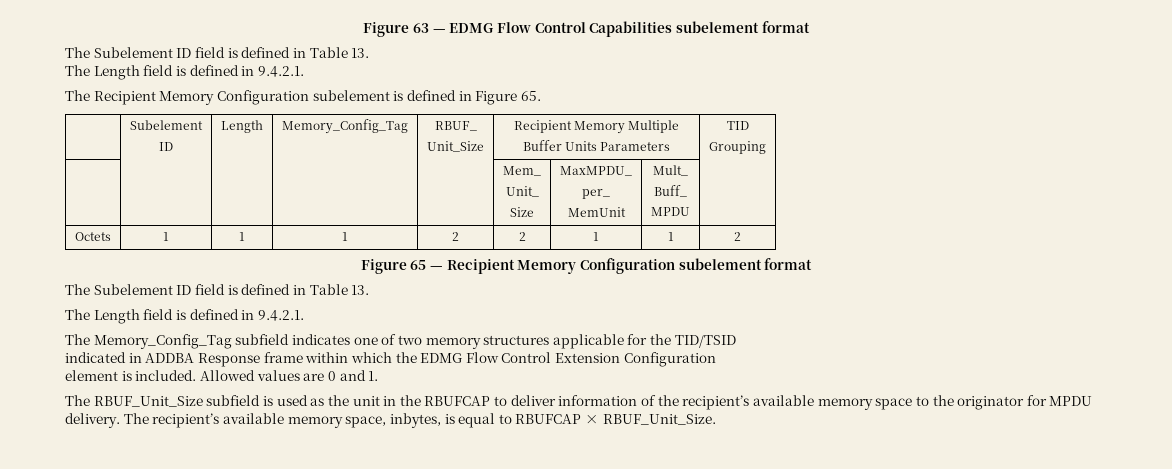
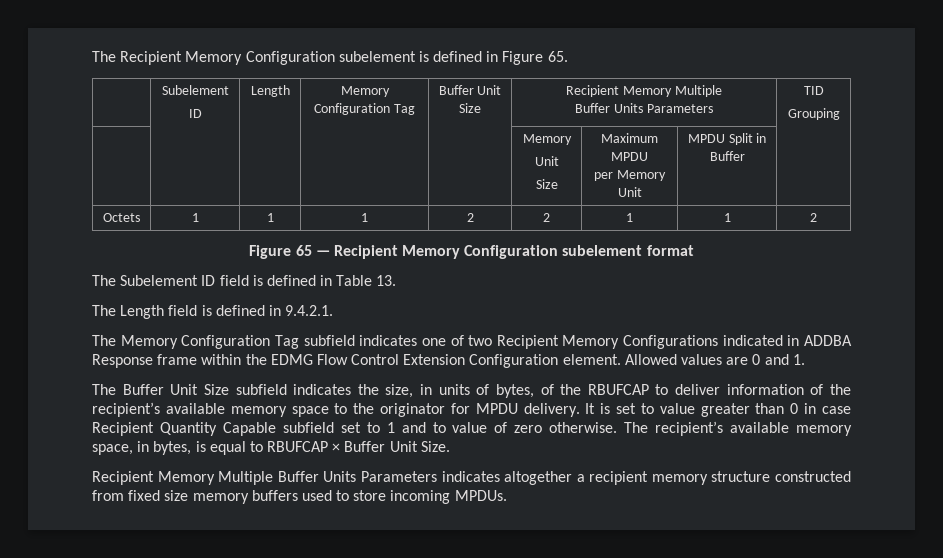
[363,21,810,37] [65,47,370,58] [65,65,304,80] Figure 63 — EDMG Flow Control Capabilities subelement format // The Subelement ID field is defined in Table 13. // The Length field is defined in 9.4.2.1. // -> (92, 56) none
[282,119,408,134] [434,121,477,131] [427,141,484,152] Memory_Config_Tag | RBUF_ // Unit_Size -> [340,86,390,97] [314,103,415,115] [438,85,502,95] [459,103,481,113] Memory Configuration Tag | Buffer Unit Size
[503,166,541,176] [505,186,539,197] [510,207,534,217] [560,166,632,176] [582,189,610,199] [567,207,626,217] [653,165,688,176] [654,185,687,197] [651,207,690,216] Mem_ // Unit_ // Size | MaxMPDU_ // per_ // MemUnit | Mult_ // Buff_ // MPDU -> [522,134,572,145] [534,156,559,166] [535,179,558,189] [601,133,658,143] [611,152,648,161] [594,170,666,181] [617,187,642,197] [687,133,767,145] [709,151,745,161] Memory // Unit // Size | Maximum MPDU // per Memory Unit | MPDU Split in Buffer
[93,334,232,349] Memory_Config_Tag -> [120,335,299,349] Memory Configuration Tag
[425,334,736,349] memory structures applicable for the TID/TSID // -> [496,335,719,349] Recipient Memory Configurations
[350,352,392,363] which -> (242, 359) none
[65,370,197,381] // element is included. -> [562,354,621,365] element.
[93,395,397,407] RBUF_Unit_Size subfield is used as the unit in -> [122,384,554,398] Buffer Unit Size subfield indicates the size, in units of bytes, of
(120, 420) none -> [585,403,852,417] [92,422,618,436] It is set to value greater than 0 in case Recipient Quantity Capable subfield set to 1 and to value of zero otherwise.
[389,413,441,428] inbytes, -> [137,441,192,455] in bytes,
[602,414,716,425] RBUF_Unit_Size. -> [344,441,450,452] [92,471,852,485] [92,490,507,504] Buffer Unit Size. // Recipient Memory Multiple Buffer Units Parameters indicates altogether a recipient memory structure constructed from fixed size memory buffers used to store incoming MPDUs.

